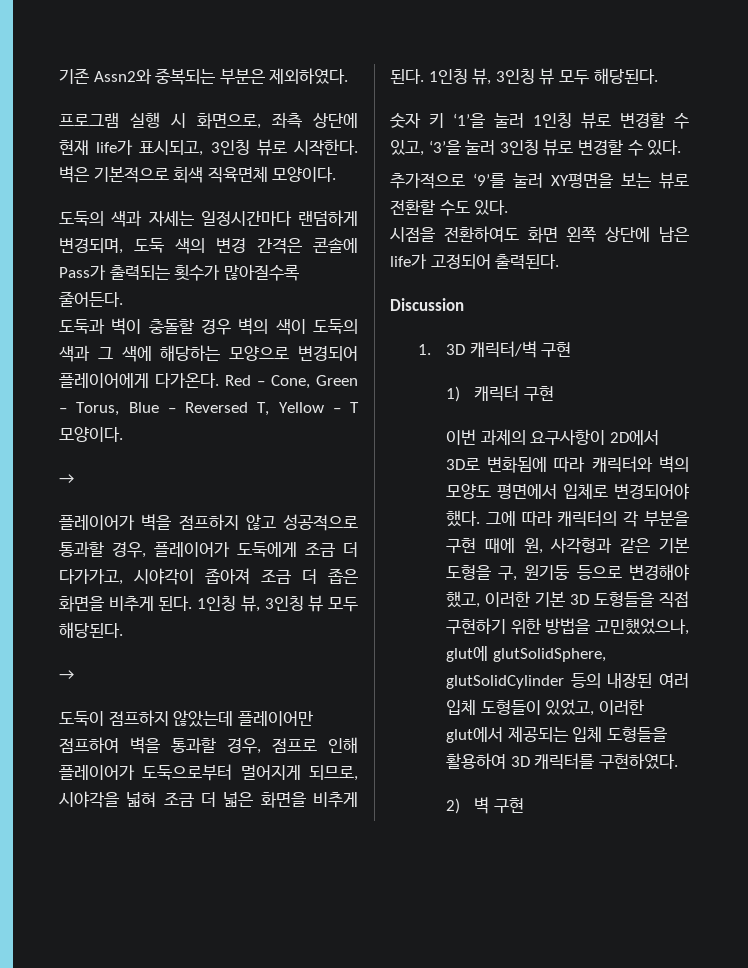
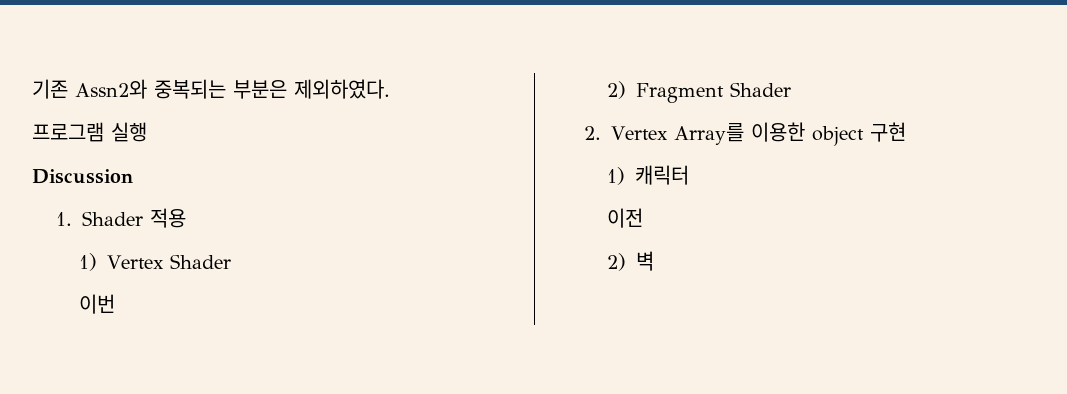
[171,112,358,129] [59,139,358,156] [59,166,337,183] [59,210,358,227] [59,238,358,254] [59,265,299,281] [59,291,123,307] [59,318,358,335] [59,345,358,362] [59,373,358,389] [59,402,359,416] [59,427,123,442] [59,474,74,484] [59,514,358,531] [59,541,358,558] [59,568,358,585] [59,595,359,612] [59,622,123,638] [59,670,74,680] [59,710,313,727] [59,737,358,754] [59,764,358,781] [59,791,358,808] [390,68,658,85] [390,112,689,129] [390,139,682,156] [390,172,689,189] [390,199,509,216] [390,226,689,243] [390,254,560,269] [390,298,464,311] [417,341,572,358] [445,385,554,402] [445,429,659,445] [445,456,689,473] [445,483,689,500] [445,510,689,527] [445,537,689,554] [445,564,689,581] [445,591,689,608] [445,618,689,635] [445,646,606,662] [445,673,689,689] [445,699,644,716] [445,726,667,743] [445,753,678,769] 시 화면으로, 좌측 상단에 현재 life가 표시되고, 3인칭 뷰로 시작한다. 벽은 기본적으로 회색 직육면체 모양이다. // 도둑의 색과 자세는 일정시간마다 랜덤하게 변경되며, 도둑 색의 변경 간격은 콘솔에 Pass가 출력되는 횟수가 많아질수록 줄어든다. // 도둑과 벽이 충돌할 경우 벽의 색이 도둑의 색과 그 색에 해당하는 모양으로 변경되어 플레이어에게 다가온다. Red – Cone, Green – Torus, Blue – Reversed T, Yellow – T 모양이다. // → // 플레이어가 벽을 점프하지 않고 성공적으로 통과할 경우, 플레이어가 도둑에게 조금 더 다가가고, 시야각이 좁아져 조금 더 좁은 화면을 비추게 된다. 1인칭 뷰, 3인칭 뷰 모두 해당된다. // → // 도둑이 점프하지 않았는데 플레이어만 점프하여 벽을 통과할 경우, 점프로 인해 플레이어가 도둑으로부터 멀어지게 되므로, 시야각을 넓혀 조금 더 넓은 화면을 비추게 된다. 1인칭 뷰, 3인칭 뷰 모두 해당된다. // 숫자 키 ‘1’을 눌러 1인칭 뷰로 변경할 수 있고, ‘3’을 눌러 3인칭 뷰로 변경할 수 있다. // 추가적으로 ‘9’를 눌러 XY평면을 보는 뷰로 전환할 수도 있다. // 시점을 전환하여도 화면 왼쪽 상단에 남은 life가 고정되어 출력된다. // Discussion // 1. 3D 캐릭터/벽 구현 // 1) 캐릭터 구현 // 이번 과제의 요구사항이 2D에서 3D로 변화됨에 따라 캐릭터와 벽의 모양도 평면에서 입체로 변경되어야 했다. 그에 따라 캐릭터의 각 부분을 구현 때에 원, 사각형과 같은 기본 도형을 구, 원기둥 등으로 변경해야 했고, 이러한 기본 3D 도형들을 직접 구현하기 위한 방법을 고민했었으나, glut에 glutSolidSphere, glutSolidCylinder 등의 내장된 여러 입체 도형들이 있었고, 이러한 glut에서 제공되는 입체 도형들을 활용하여 3D 캐릭터를 구현하였다. -> [32,169,133,184] [55,208,186,228] [79,253,232,271] [79,294,116,314] [607,81,792,103] [583,122,906,146] [607,165,690,185] [607,208,644,228] // Discussion // 1. Shader 적용 // 1) Vertex Shader // 이번 // 2) Fragment Shader // 2. Vertex Array를 이용한 object 구현 // 1) 캐릭터 // 이전
[493,798,524,813] 구현 -> (655, 261) none

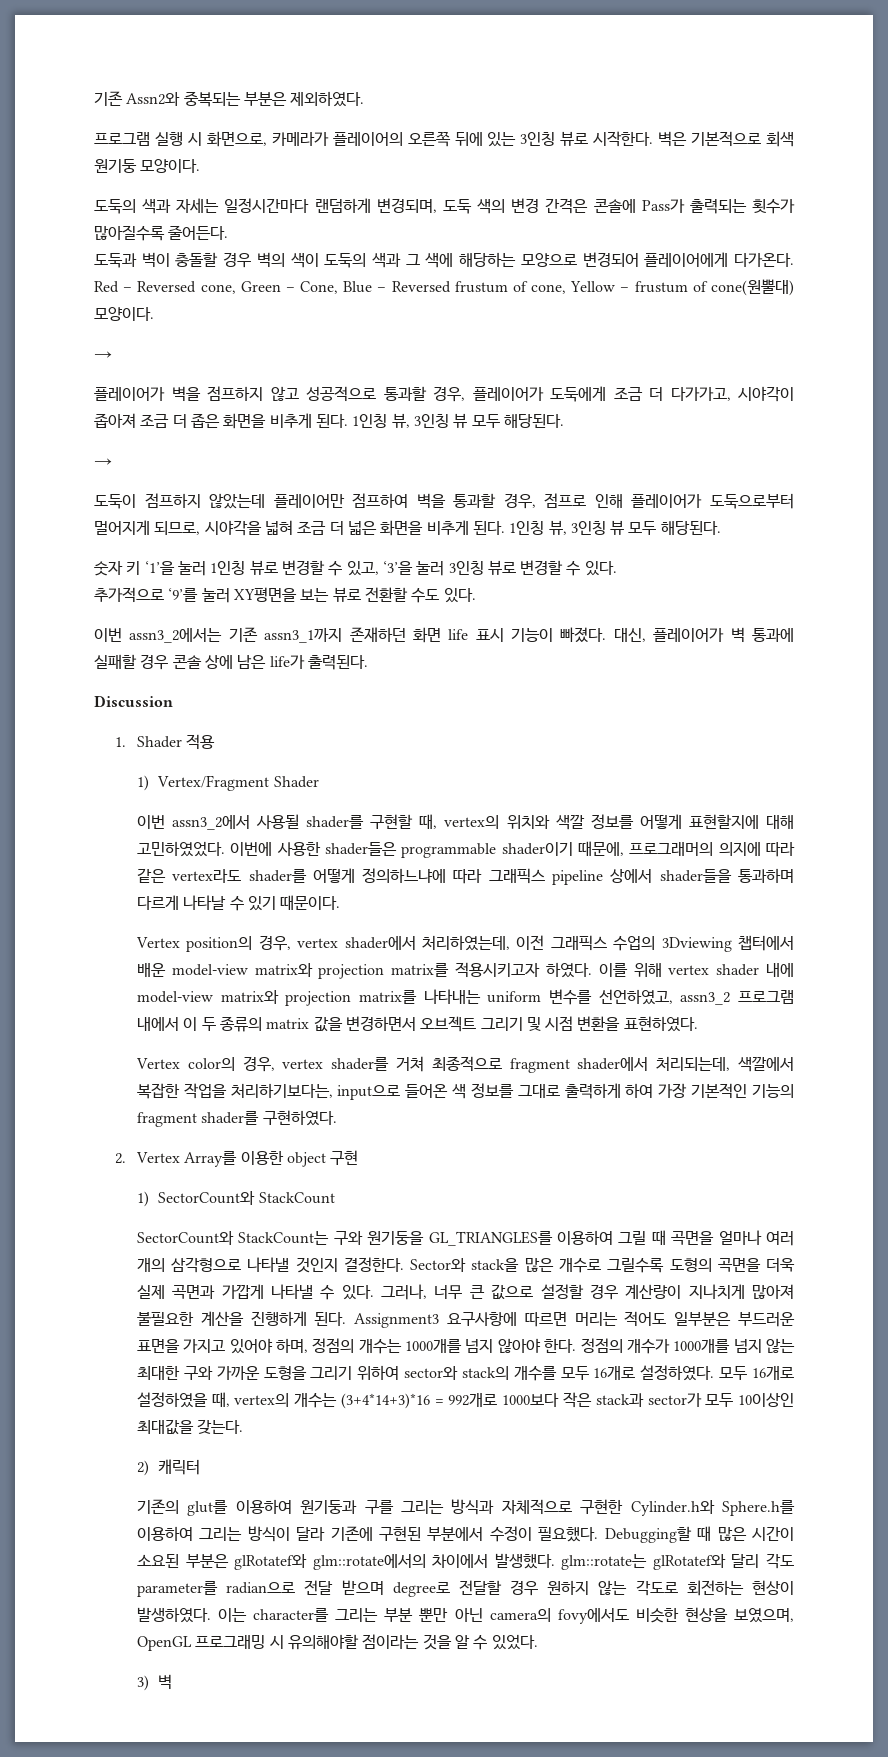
(147, 132) none -> [187,131,795,147] [94,159,201,173] [94,198,795,214] [94,225,229,241] [94,252,794,268] [94,279,794,296] [94,307,154,321] [94,351,112,359] [94,386,794,402] [94,413,564,429] [94,458,112,466] [94,493,794,509] [94,520,721,536] [94,560,617,576] [94,587,476,603] [94,627,794,643] [94,654,368,670] 시 화면으로, 카메라가 플레이어의 오른쪽 뒤에 있는 3인칭 뷰로 시작한다. 벽은 기본적으로 회색 원기둥 모양이다. // 도둑의 색과 자세는 일정시간마다 랜덤하게 변경되며, 도둑 색의 변경 간격은 콘솔에 Pass가 출력되는 횟수가 많아질수록 줄어든다. // 도둑과 벽이 충돌할 경우 벽의 색이 도둑의 색과 그 색에 해당하는 모양으로 변경되어 플레이어에게 다가온다. Red – Reversed cone, Green – Cone, Blue – Reversed frustum of cone, Yellow – frustum of cone(원뿔대) 모양이다. // → // 플레이어가 벽을 점프하지 않고 성공적으로 통과할 경우, 플레이어가 도둑에게 조금 더 다가가고, 시야각이 좁아져 조금 더 좁은 화면을 비추게 된다. 1인칭 뷰, 3인칭 뷰 모두 해당된다. // → // 도둑이 점프하지 않았는데 플레이어만 점프하여 벽을 통과할 경우, 점프로 인해 플레이어가 도둑으로부터 멀어지게 되므로, 시야각을 넓혀 조금 더 넓은 화면을 비추게 된다. 1인칭 뷰, 3인칭 뷰 모두 해당된다. // 숫자 키 ‘1’을 눌러 1인칭 뷰로 변경할 수 있고, ‘3’을 눌러 3인칭 뷰로 변경할 수 있다. // 추가적으로 ‘9’를 눌러 XY평면을 보는 뷰로 전환할 수도 있다. // 이번 assn3_2에서는 기존 assn3_1까지 존재하던 화면 life 표시 기능이 빠졌다. 대신, 플레이어가 벽 통과에 실패할 경우 콘솔 상에 남은 life가 출력된다.
[107,255,165,269] Vertex -> [157,775,270,791] Vertex/Fragment
[607,81,792,103] // 2) Fragment Shader -> [172,814,794,830] [136,841,795,858] [136,868,795,885] [136,895,341,911] [135,935,794,952] [136,962,794,979] [136,989,795,1006] [136,1016,698,1032] [135,1056,795,1073] [136,1083,794,1100] [136,1110,337,1127] assn3_2에서 사용될 shader를 구현할 때, vertex의 위치와 색깔 정보를 어떻게 표현할지에 대해 고민하였었다. 이번에 사용한 shader들은 programmable shader이기 때문에, 프로그래머의 의지에 따라 같은 vertex라도 shader를 어떻게 정의하느냐에 따라 그래픽스 pipeline 상에서 shader들을 통과하며 다르게 나타날 수 있기 때문이다. // Vertex position의 경우, vertex shader에서 처리하였는데, 이전 그래픽스 수업의 3Dviewing 챕터에서 배운 model-view matrix와 projection matrix를 적용시키고자 하였다. 이를 위해 vertex shader 내에 model-view matrix와 projection matrix를 나타내는 uniform 변수를 선언하였고, assn3_2 프로그램 내에서 이 두 종류의 matrix 값을 변경하면서 오브젝트 그리기 및 시점 변환을 표현하였다. // Vertex color의 경우, vertex shader를 거쳐 최종적으로 fragment shader에서 처리되는데, 색깔에서 복잡한 작업을 처리하기보다는, input으로 들어온 색 정보를 그대로 출력하게 하여 가장 기본적인 기능의 fragment shader를 구현하였다.
[635,165,690,185] [607,208,644,228] [607,253,627,271] 캐릭터 // 이전 // 2) -> [158,1191,335,1205] [136,1230,794,1246] [136,1257,796,1273] [136,1284,794,1300] [136,1311,795,1328] [136,1338,795,1354] [136,1365,795,1381] [136,1392,795,1409] [136,1419,244,1435] [136,1459,201,1476] [136,1499,795,1516] [136,1526,794,1543] [136,1553,795,1570] [136,1580,794,1597] [136,1607,794,1624] [136,1634,538,1651] [136,1675,149,1691] SectorCount와 StackCount // SectorCount와 StackCount는 구와 원기둥을 GL_TRIANGLES를 이용하여 그릴 때 곡면을 얼마나 여러 개의 삼각형으로 나타낼 것인지 결정한다. Sector와 stack을 많은 개수로 그릴수록 도형의 곡면을 더욱 실제 곡면과 가깝게 나타낼 수 있다. 그러나, 너무 큰 값으로 설정할 경우 계산량이 지나치게 많아져 불필요한 계산을 진행하게 된다. Assignment3 요구사항에 따르면 머리는 적어도 일부분은 부드러운 표면을 가지고 있어야 하며, 정점의 개수는 1000개를 넘지 않아야 한다. 정점의 개수가 1000개를 넘지 않는 최대한 구와 가까운 도형을 그리기 위하여 sector와 stack의 개수를 모두 16개로 설정하였다. 모두 16개로 설정하였을 때, vertex의 개수는 (3+4*14+3)*16 = 992개로 1000보다 작은 stack과 sector가 모두 10이상인 최대값을 갖는다. // 2) 캐릭터 // 기존의 glut를 이용하여 원기둥과 구를 그리는 방식과 자체적으로 구현한 Cylinder.h와 Sphere.h를 이용하여 그리는 방식이 달라 기존에 구현된 부분에서 수정이 필요했다. Debugging할 때 많은 시간이 소요된 부분은 glRotatef와 glm::rotate에서의 차이에서 발생했다. glm::rotate는 glRotatef와 달리 각도 parameter를 radian으로 전달 받으며 degree로 전달할 경우 원하지 않는 각도로 회전하는 현상이 발생하였다. 이는 character를 그리는 부분 뿐만 아닌 camera의 fovy에서도 비슷한 현상을 보였으며, OpenGL 프로그래밍 시 유의해야할 점이라는 것을 알 수 있었다. // 3)

